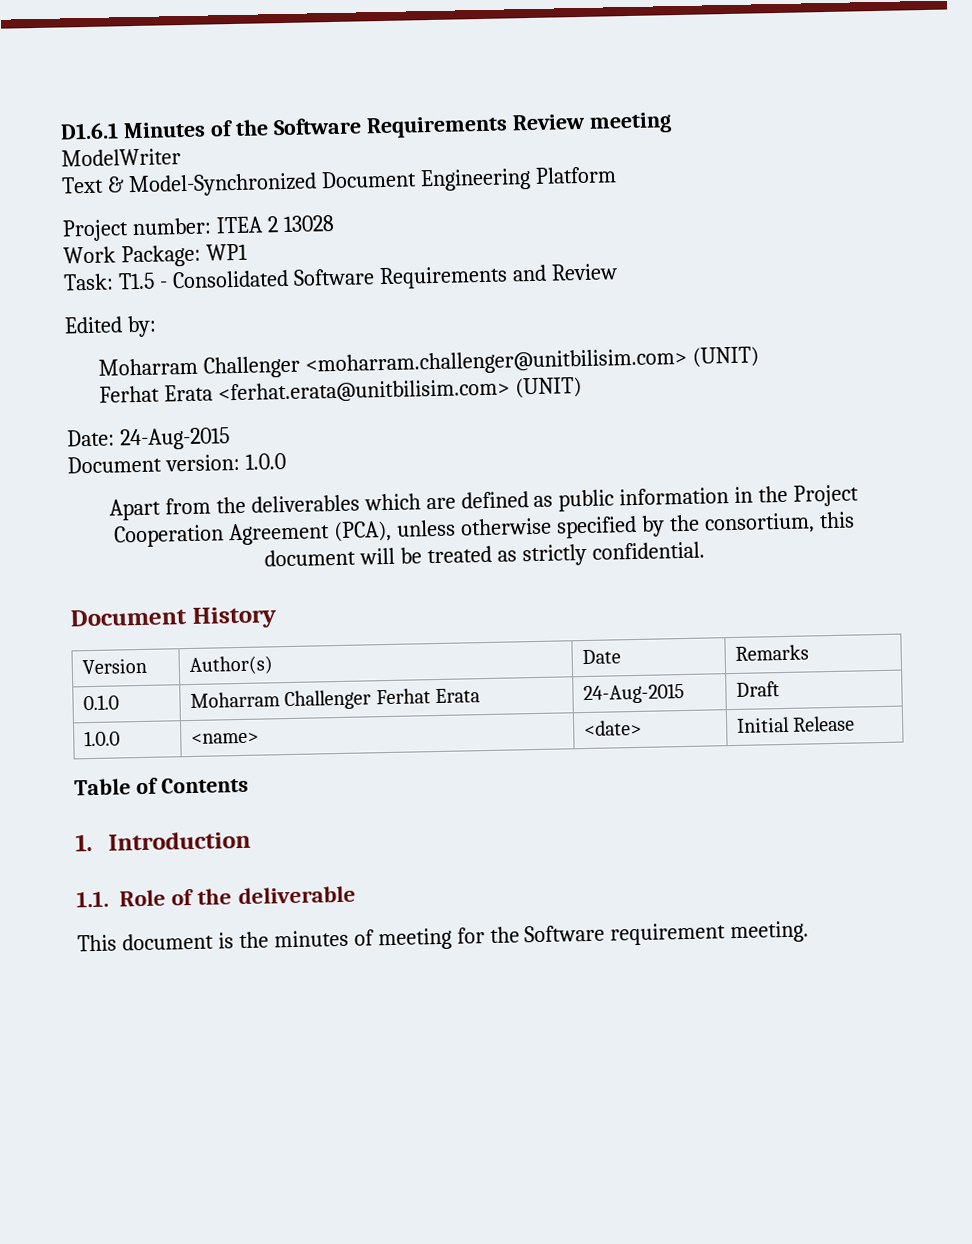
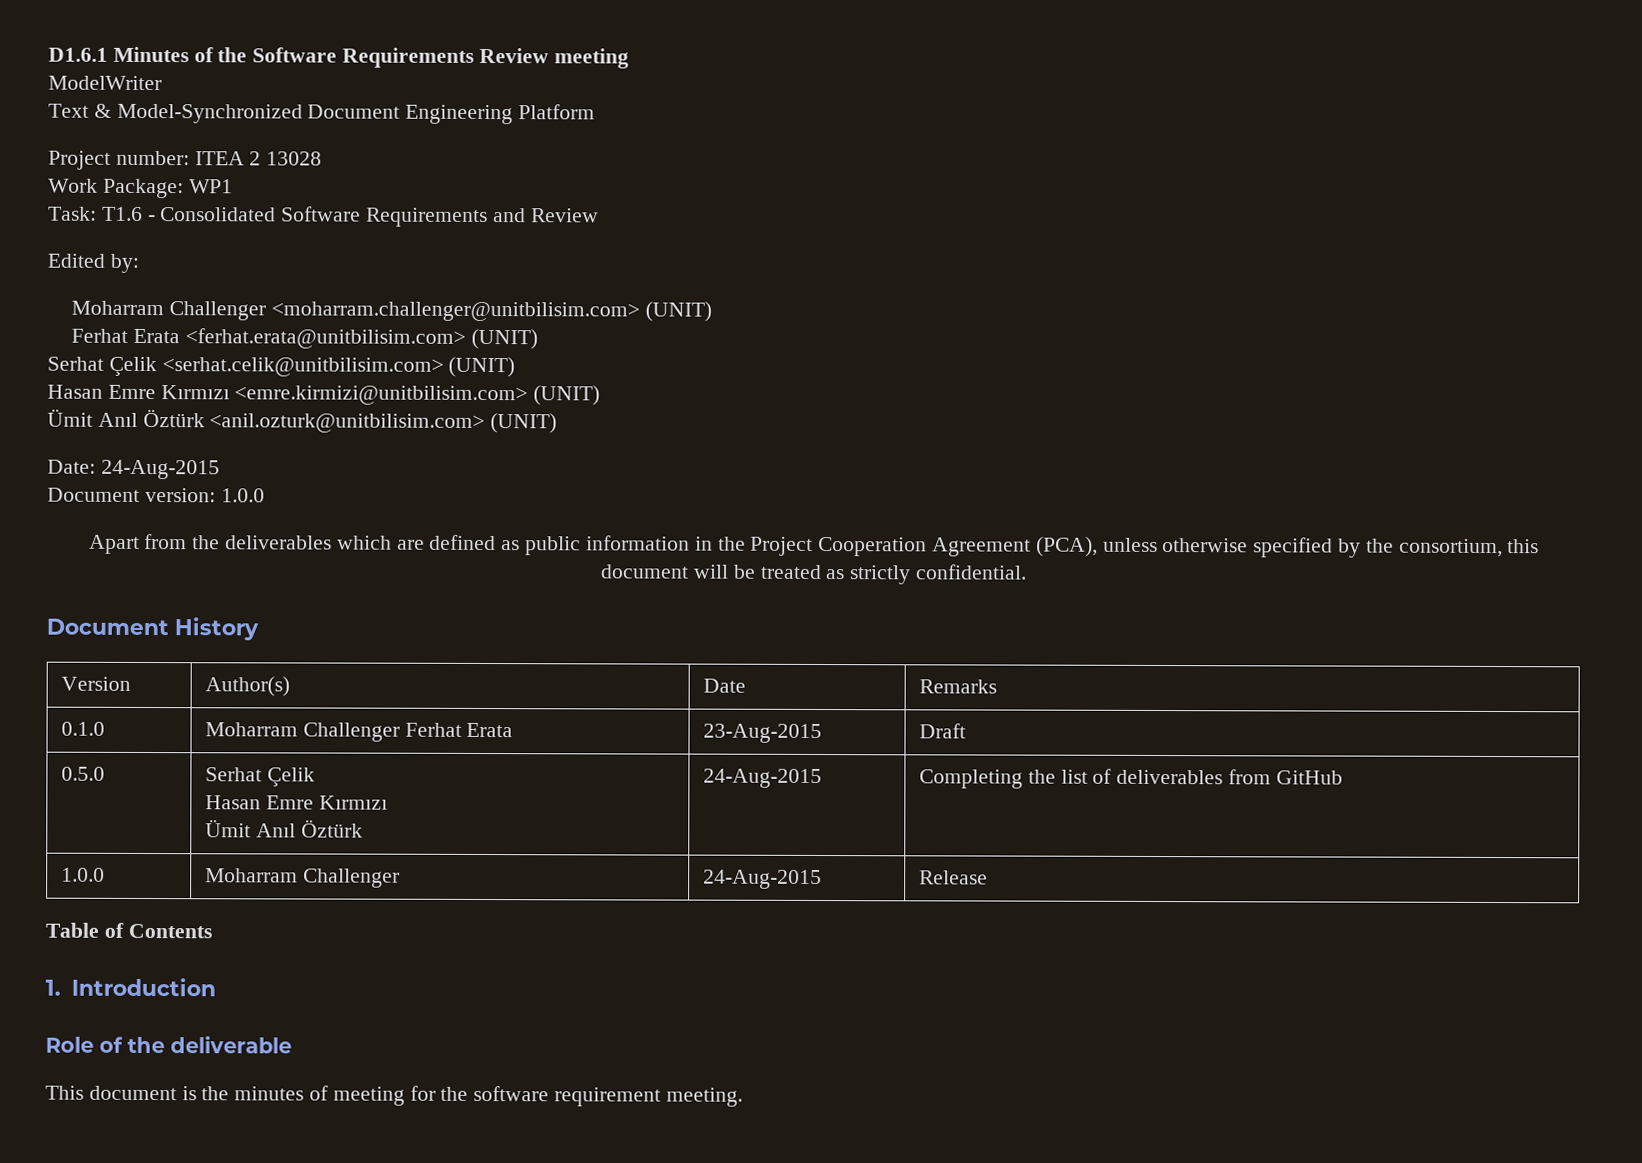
[117,272,155,290] T1.5 -> [101,206,143,221] T1.6
(583, 388) none -> [47,356,516,378] [47,384,601,406] [47,408,558,434] // Serhat Çelik <serhat.celik@unitbilisim.com> (UNIT) // Hasan Emre Kırmızı <emre.kirmizi@unitbilisim.com> (UNIT) // Ümit Anıl Öztürk <anil.ozturk@unitbilisim.com> (UNIT)
[582,682,685,705] 24-Aug-2015 -> [702,723,822,744] 23-Aug-2015
[83,730,120,747] [190,732,259,745] [583,719,642,737] [735,716,790,733] 1.0.0 | <name> | <date> | Initial -> [60,766,105,781] [204,767,315,787] [204,795,388,810] [204,819,363,838] [702,768,822,789] [918,768,1343,789] [60,867,105,882] [204,868,400,888] [702,869,822,890] 0.5.0 | Serhat Çelik // Hasan Emre Kırmızı // Ümit Anıl Öztürk | 24-Aug-2015 | Completing the list of deliverables from GitHub // 1.0.0 | Moharram Challenger | 24-Aug-2015 |
[76,890,109,908] 1.1. -> (216, 987) none
[524,924,606,943] Software -> [473,1085,550,1102] software

